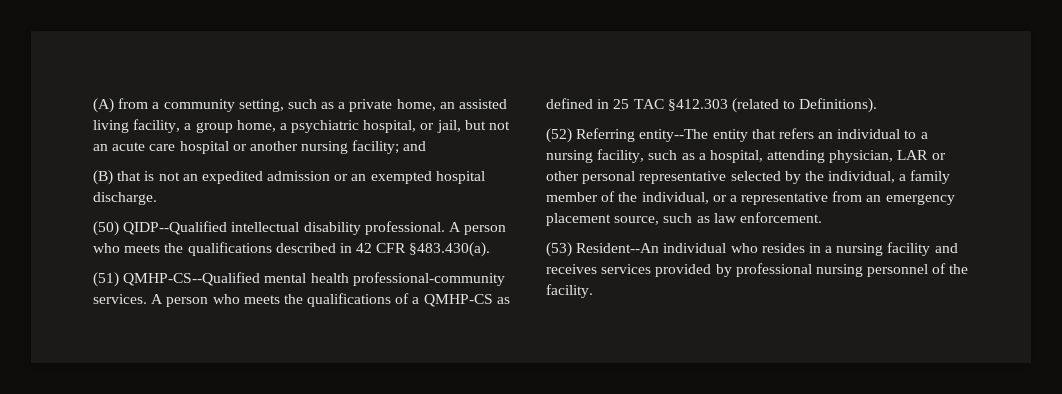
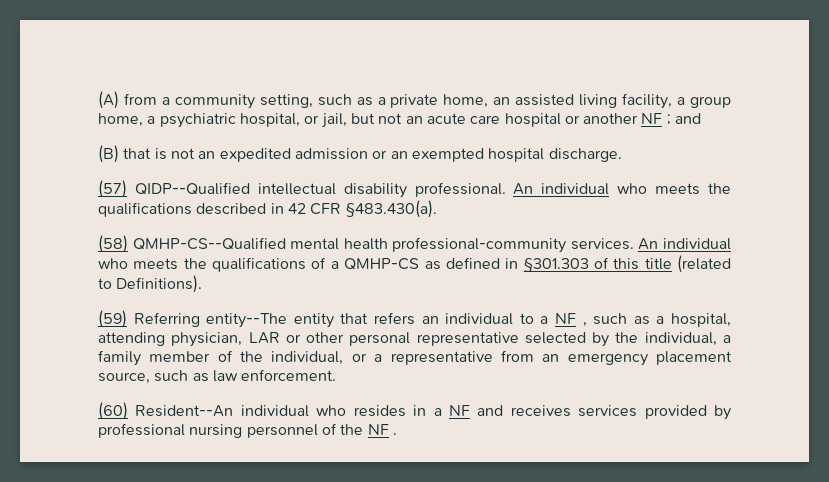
[301,140,400,154] nursing facility; -> [641,113,671,125] NF ;
[93,221,119,236] (50) -> [98,180,127,198] (57)
[448,222,507,235] A person -> [513,183,610,195] An individual
[93,272,119,287] (51) -> [98,235,128,253] (58)
[151,294,209,307] A person -> [638,238,731,250] An individual
[613,99,728,111] 25 TAC §412.303 -> [523,257,672,272] §301.303 of this title
[546,128,572,143] (52) -> [98,310,127,328] (59)
[546,149,645,163] nursing facility, -> [555,313,587,327] NF ,
[546,242,572,257] (53) -> [98,402,128,420] (60)
[836,242,931,256] nursing facility -> [448,405,470,416] NF
[546,284,593,298] facility. -> [367,424,397,435] NF .

